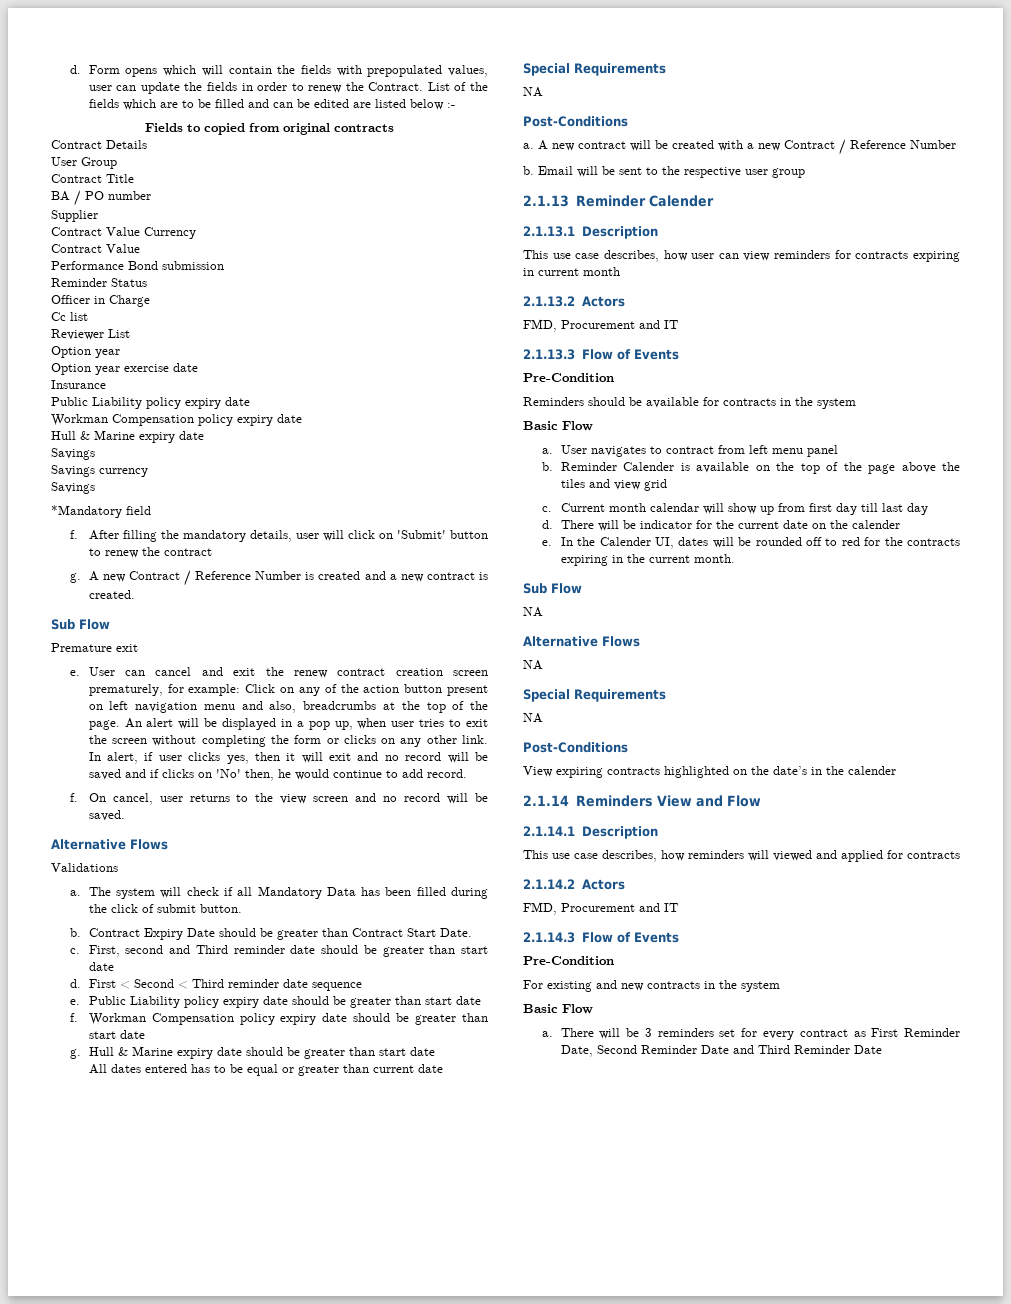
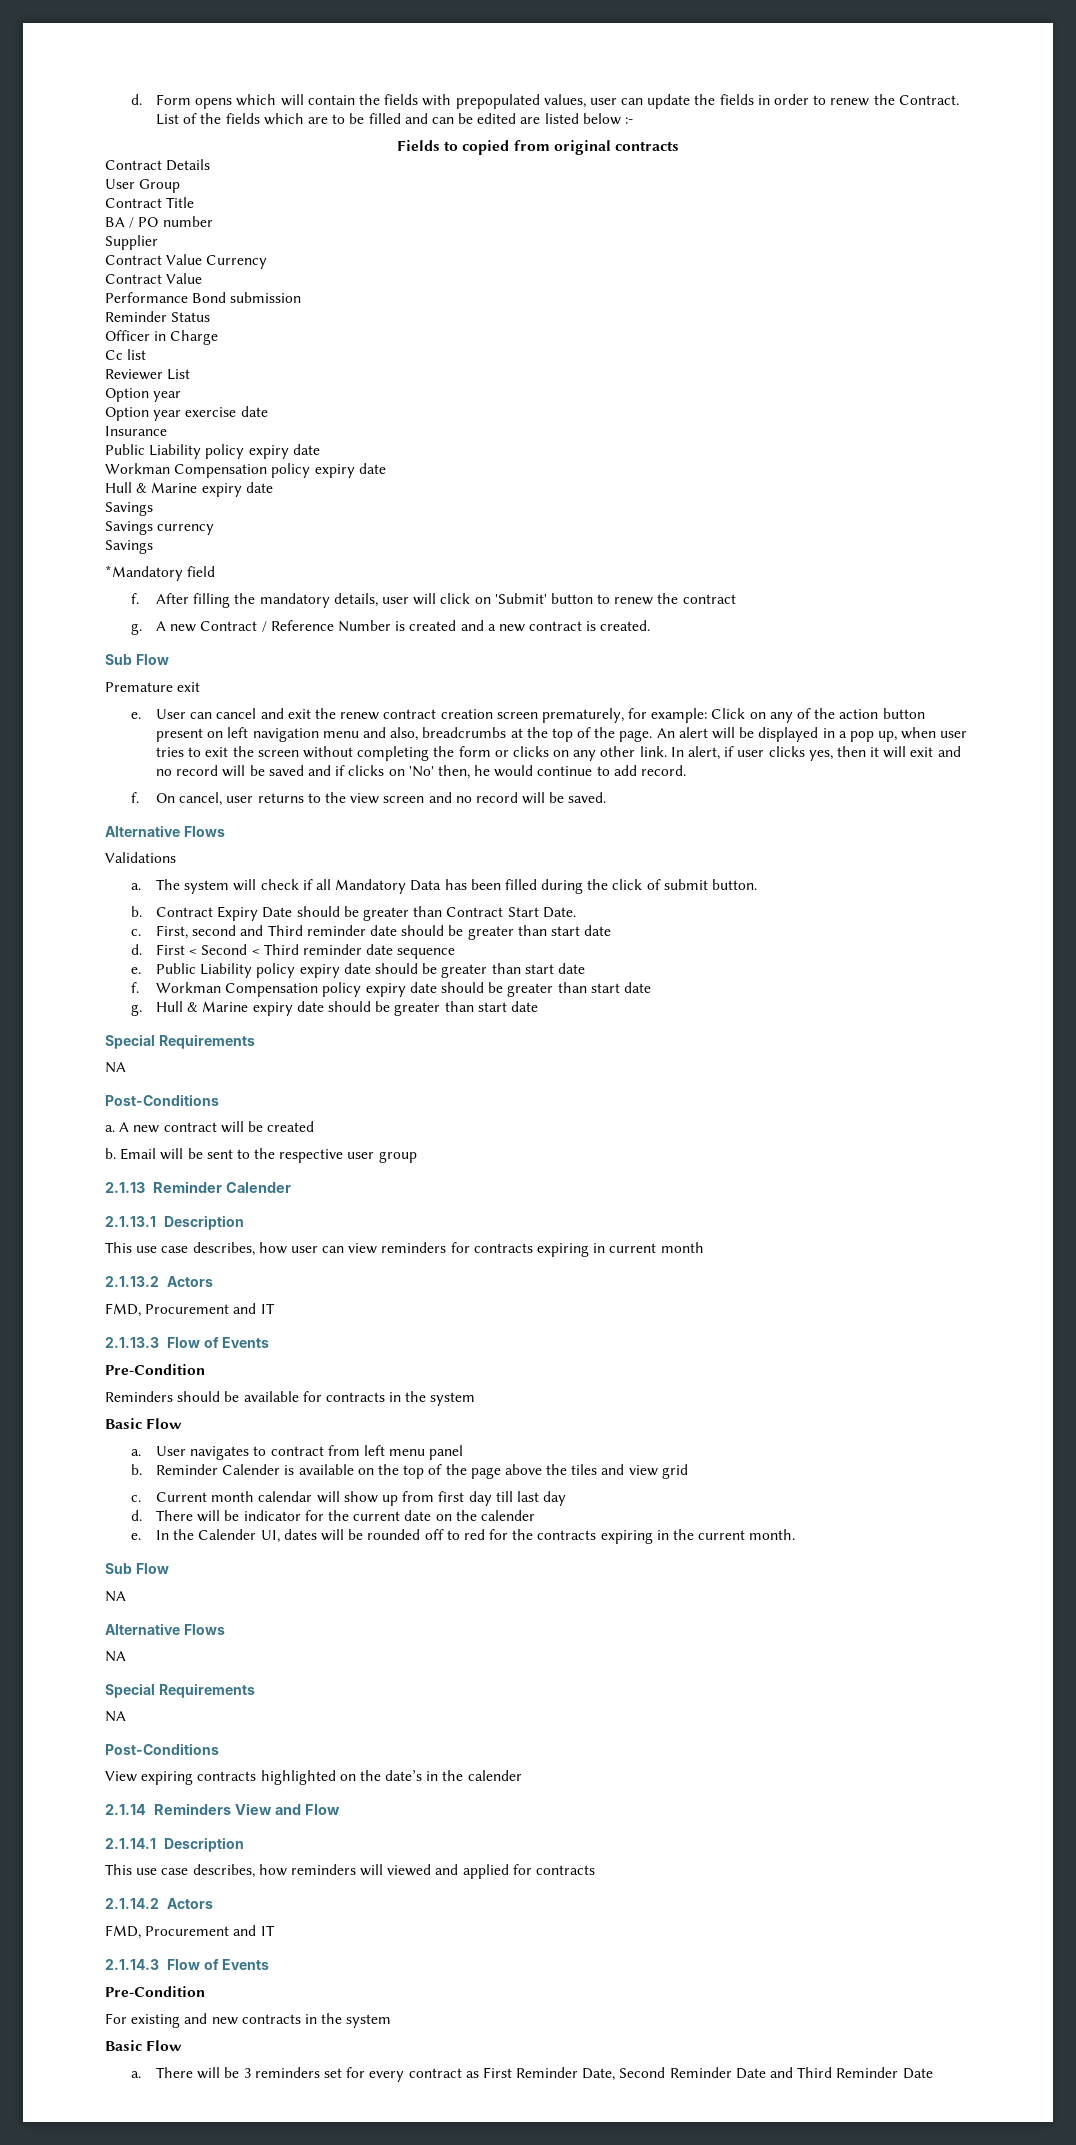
[88,1064,443,1076] // All dates entered has to be equal or greater than current date -> (538, 1006) none
[718,139,956,155] with a new Contract / Reference Number -> (315, 1126) none

